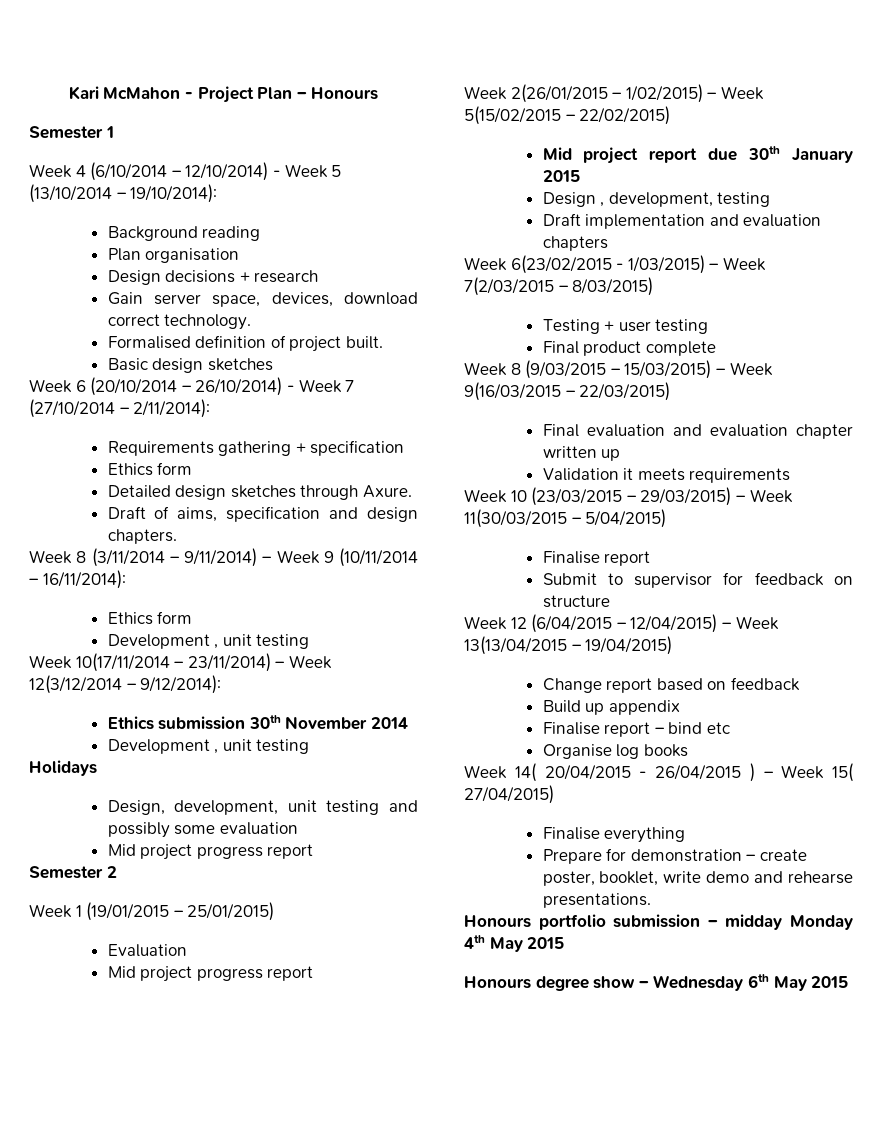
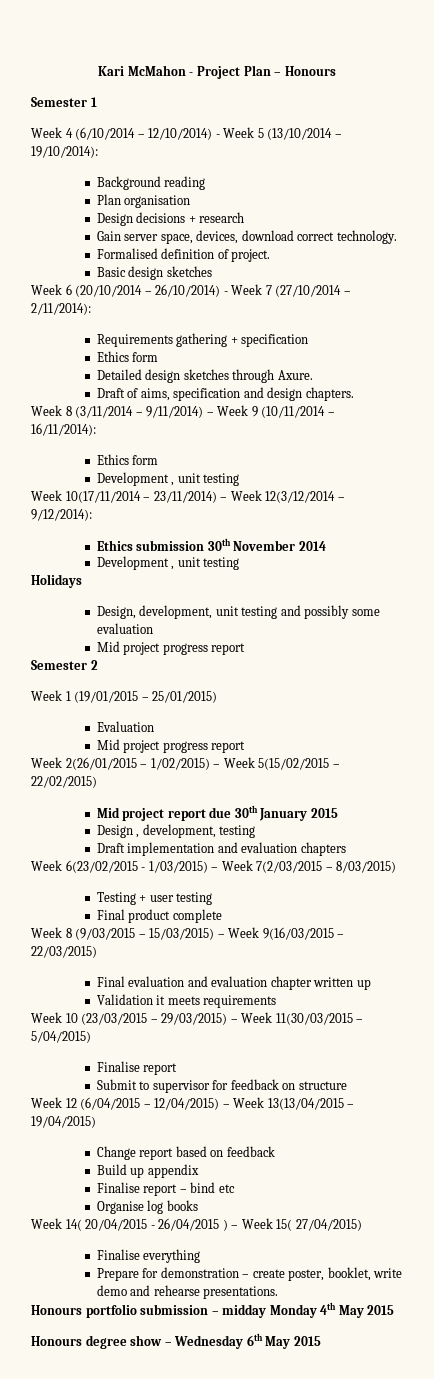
[289,336,383,352] project built. -> [231,249,271,262] project.

